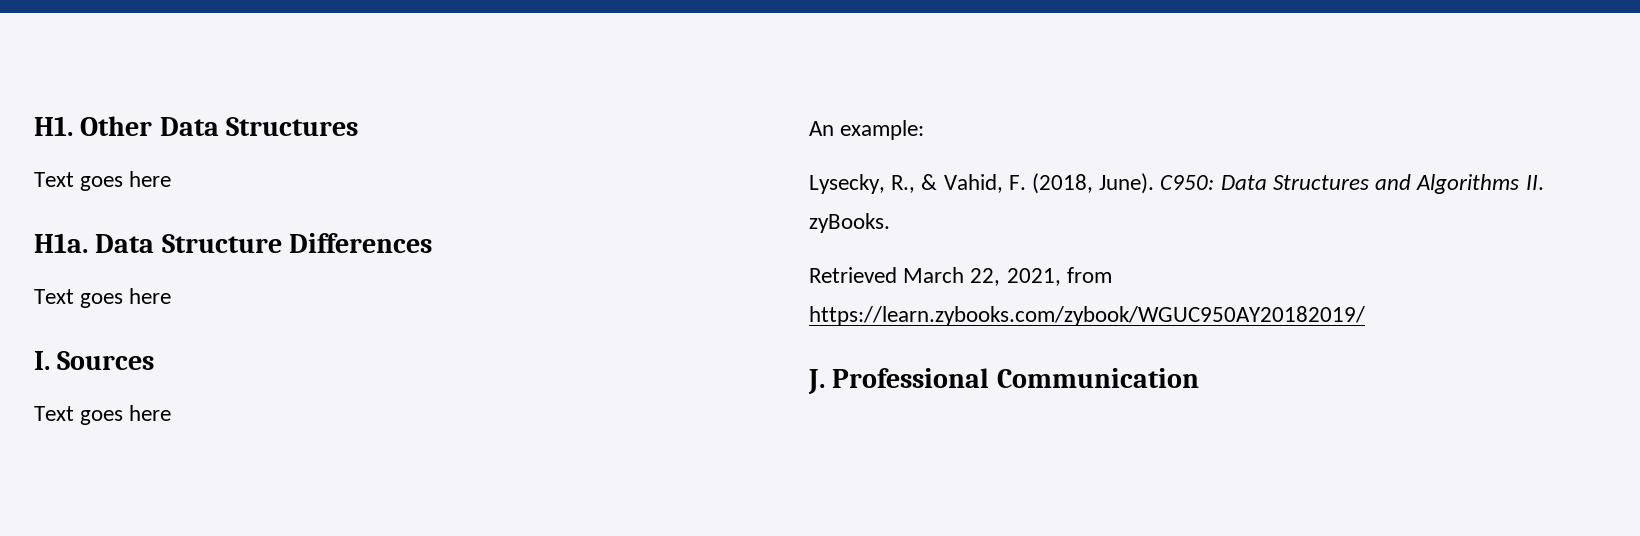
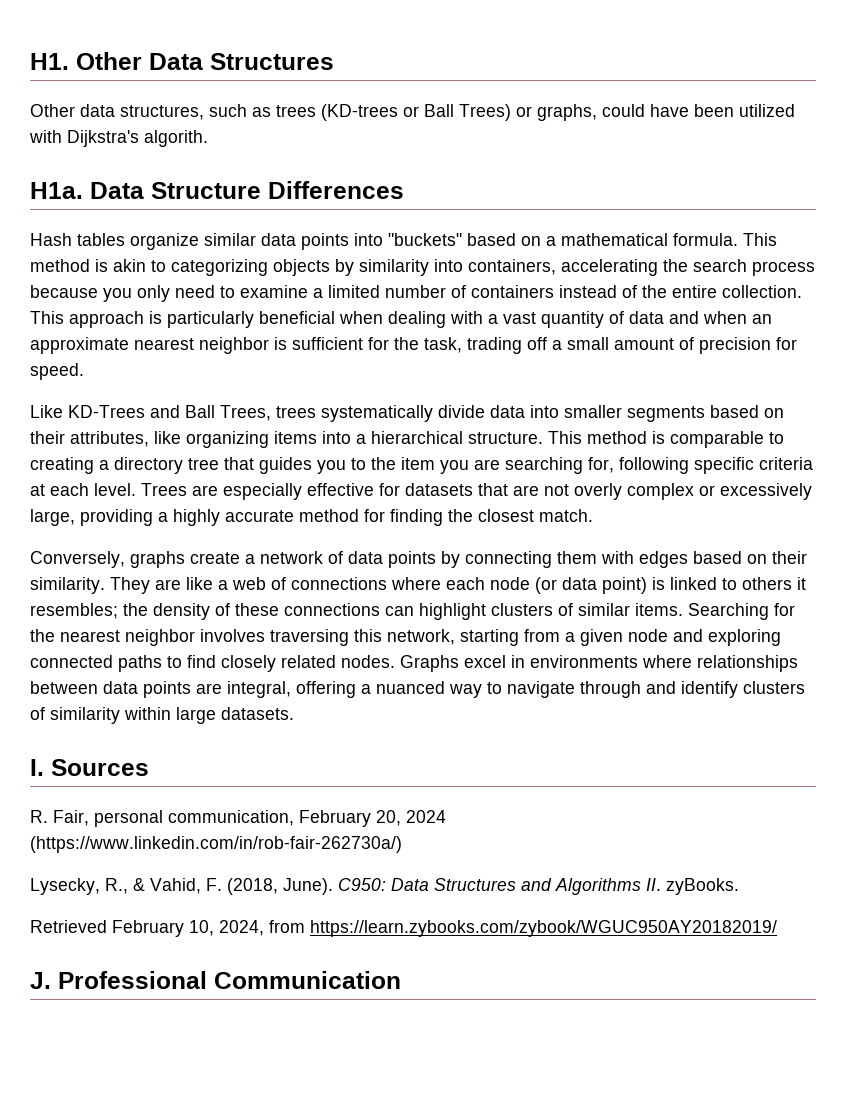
[34,171,172,191] [34,233,433,253] [34,288,172,308] [34,351,155,370] [34,405,172,425] [809,120,925,140] Text goes here // H1a. Data Structure Differences // Text goes here // I. Sources // Text goes here // An example: -> [30,104,795,121] [29,130,208,147] [30,181,404,199] [30,233,777,250] [30,259,815,276] [30,285,802,302] [30,311,772,328] [30,337,797,354] [30,363,84,380] [30,405,784,422] [30,431,784,448] [30,457,813,474] [30,483,812,500] [30,509,593,526] [30,551,807,568] [30,577,806,594] [30,603,795,620] [30,629,781,646] [30,655,798,672] [30,681,805,698] [30,707,294,724] [30,759,149,776] [30,810,446,827] [30,836,402,853] Other data structures, such as trees (KD-trees or Ball Trees) or graphs, could have been utilized with Dijkstra's algorith. // H1a. Data Structure Differences // Hash tables organize similar data points into "buckets" based on a mathematical formula. This method is akin to categorizing objects by similarity into containers, accelerating the search process because you only need to examine a limited number of containers instead of the entire collection. This approach is particularly beneficial when dealing with a vast quantity of data and when an approximate nearest neighbor is sufficient for the task, trading off a small amount of precision for speed. // Like KD-Trees and Ball Trees, trees systematically divide data into smaller segments based on their attributes, like organizing items into a hierarchical structure. This method is comparable to creating a directory tree that guides you to the item you are searching for, following specific criteria at each level. Trees are especially effective for datasets that are not overly complex or excessively large, providing a highly accurate method for finding the closest match. // Conversely, graphs create a network of data points by connecting them with edges based on their similarity. They are like a web of connections where each node (or data point) is linked to others it resembles; the density of these connections can highlight clusters of similar items. Searching for the nearest neighbor involves traversing this network, starting from a given node and exploring connected paths to find closely related nodes. Graphs excel in environments where relationships between data points are integral, offering a nuanced way to navigate through and identify clusters of similarity within large datasets. // I. Sources // R. Fair, personal communication, February 20, 2024 (https://www.linkedin.com/in/rob-fair-262730a/)
[903,267,1061,286] March 22, 2021, -> [112,920,264,937] February 10, 2024,

